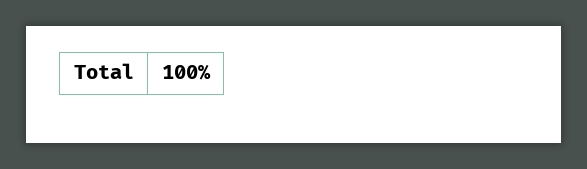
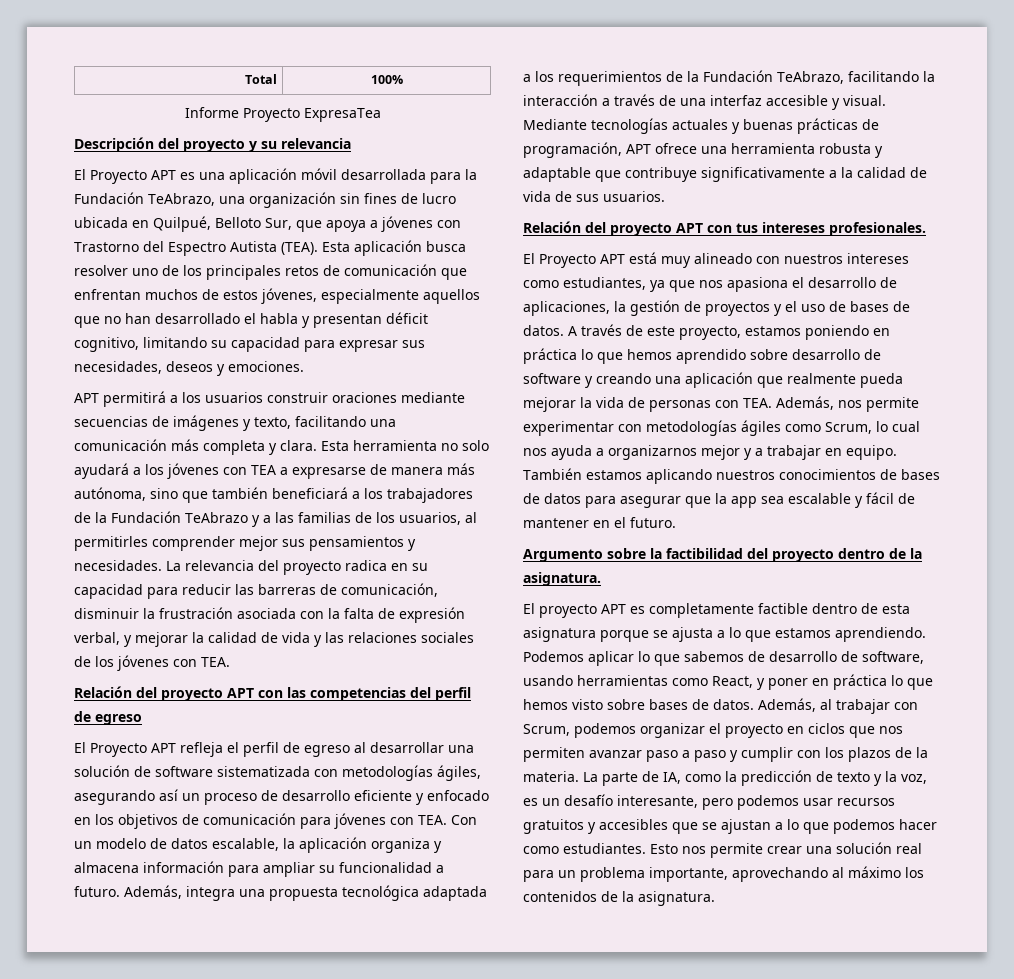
(211, 72) none -> [184,107,381,122] [74,137,351,152] [74,168,477,184] [74,192,456,208] [74,216,461,232] [74,240,466,256] [74,264,467,280] [74,288,480,304] [74,312,428,328] [74,337,425,352] [74,361,304,376] [74,391,465,407] [74,415,396,431] [74,439,489,455] [74,463,475,479] [74,487,473,503] [74,511,477,527] [74,536,416,551] [74,560,428,575] [74,583,438,599] [74,607,465,623] [74,632,474,647] [74,655,230,671] [74,686,471,701] [74,711,142,725] [74,742,474,757] [74,765,481,781] [74,789,489,805] [74,813,477,829] [74,837,442,853] [74,861,444,877] [74,885,487,901] [523,70,935,86] [523,94,886,110] [523,118,879,134] [523,142,883,158] [523,167,927,182] [523,191,665,202] [523,221,926,236] [523,252,909,268] [523,277,897,292] [523,300,910,316] [523,324,890,340] [523,348,881,364] [523,372,903,388] [523,396,919,412] [523,420,920,436] [523,445,897,460] [523,468,940,484] [523,492,915,508] [523,517,676,528] [523,548,922,562] [523,572,601,586] [523,603,910,618] [523,627,926,642] [523,651,924,666] [523,674,933,690] [523,698,918,714] [523,723,903,738] [523,747,928,762] [523,770,927,786] [523,794,895,810] [523,819,937,834] [523,842,922,858] [523,866,924,882] [523,891,715,906] // Informe Proyecto ExpresaTea // Descripción del proyecto y su relevancia // El Proyecto APT es una aplicación móvil desarrollada para la Fundación TeAbrazo, una organización sin fines de lucro ubicada en Quilpué, Belloto Sur, que apoya a jóvenes con Trastorno del Espectro Autista (TEA). Esta aplicación busca resolver uno de los principales retos de comunicación que enfrentan muchos de estos jóvenes, especialmente aquellos que no han desarrollado el habla y presentan déficit cognitivo, limitando su capacidad para expresar sus necesidades, deseos y emociones. // APT permitirá a los usuarios construir oraciones mediante secuencias de imágenes y texto, facilitando una comunicación más completa y clara. Esta herramienta no solo ayudará a los jóvenes con TEA a expresarse de manera más autónoma, sino que también beneficiará a los trabajadores de la Fundación TeAbrazo y a las familias de los usuarios, al permitirles comprender mejor sus pensamientos y necesidades. La relevancia del proyecto radica en su capacidad para reducir las barreras de comunicación, disminuir la frustración asociada con la falta de expresión verbal, y mejorar la calidad de vida y las relaciones sociales de los jóvenes con TEA. // Relación del proyecto APT con las competencias del perfil de egreso // El Proyecto APT refleja el perfil de egreso al desarrollar una solución de software sistematizada con metodologías ágiles, asegurando así un proceso de desarrollo eficiente y enfocado en los objetivos de comunicación para jóvenes con TEA. Con un modelo de datos escalable, la aplicación organiza y almacena información para ampliar su funcionalidad a futuro. Además, integra una propuesta tecnológica adaptada a los requerimientos de la Fundación TeAbrazo, facilitando la interacción a través de una interfaz accesible y visual. Mediante tecnologías actuales y buenas prácticas de programación, APT ofrece una herramienta robusta y adaptable que contribuye significativamente a la calidad de vida de sus usuarios. // Relación del proyecto APT con tus intereses profesionales. // El Proyecto APT está muy alineado con nuestros intereses como estudiantes, ya que nos apasiona el desarrollo de aplicaciones, la gestión de proyectos y el uso de bases de datos. A través de este proyecto, estamos poniendo en práctica lo que hemos aprendido sobre desarrollo de software y creando una aplicación que realmente pueda mejorar la vida de personas con TEA. Además, nos permite experimentar con metodologías ágiles como Scrum, lo cual nos ayuda a organizarnos mejor y a trabajar en equipo. También estamos aplicando nuestros conocimientos de bases de datos para asegurar que la app sea escalable y fácil de mantener en el futuro. // Argumento sobre la factibilidad del proyecto dentro de la asignatura. // El proyecto APT es completamente factible dentro de esta asignatura porque se ajusta a lo que estamos aprendiendo. Podemos aplicar lo que sabemos de desarrollo de software, usando herramientas como React, y poner en práctica lo que hemos visto sobre bases de datos. Además, al trabajar con Scrum, podemos organizar el proyecto en ciclos que nos permiten avanzar paso a paso y cumplir con los plazos de la materia. La parte de IA, como la predicción de texto y la voz, es un desafío interesante, pero podemos usar recursos gratuitos y accesibles que se ajustan a lo que podemos hacer como estudiantes. Esto nos permite crear una solución real para un problema importante, aprovechando al máximo los contenidos de la asignatura.

